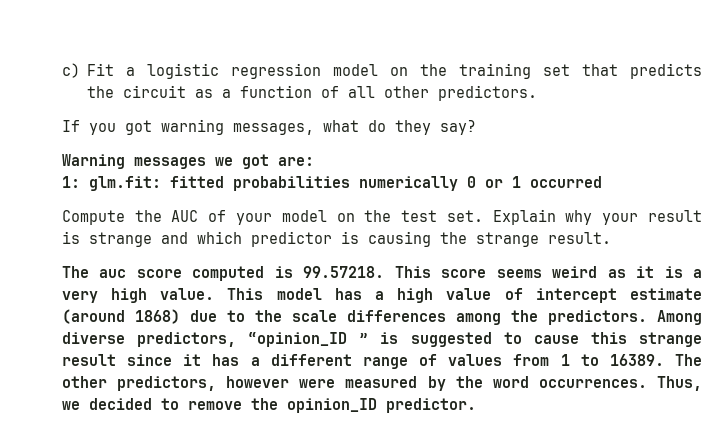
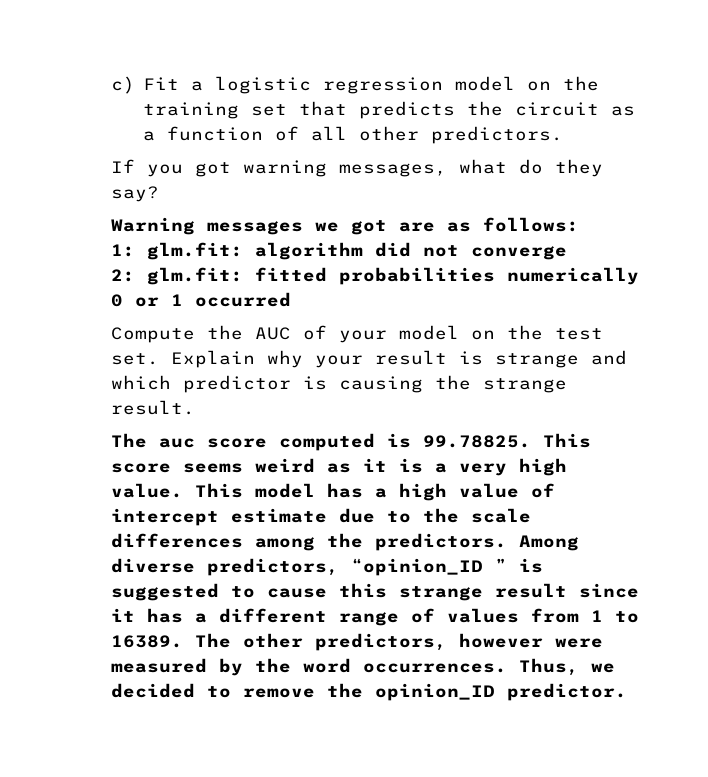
[277,157,314,166] are: -> [399,217,580,232] are as follows:
(161, 183) none -> [255,242,568,260] [111,267,244,285] algorithm did not converge // 2: glm.fit:
[303,266,385,278] 99.57218. -> [423,435,532,448] 99.78825.
[61,309,180,324] (around 1868) -> (328, 515) none

